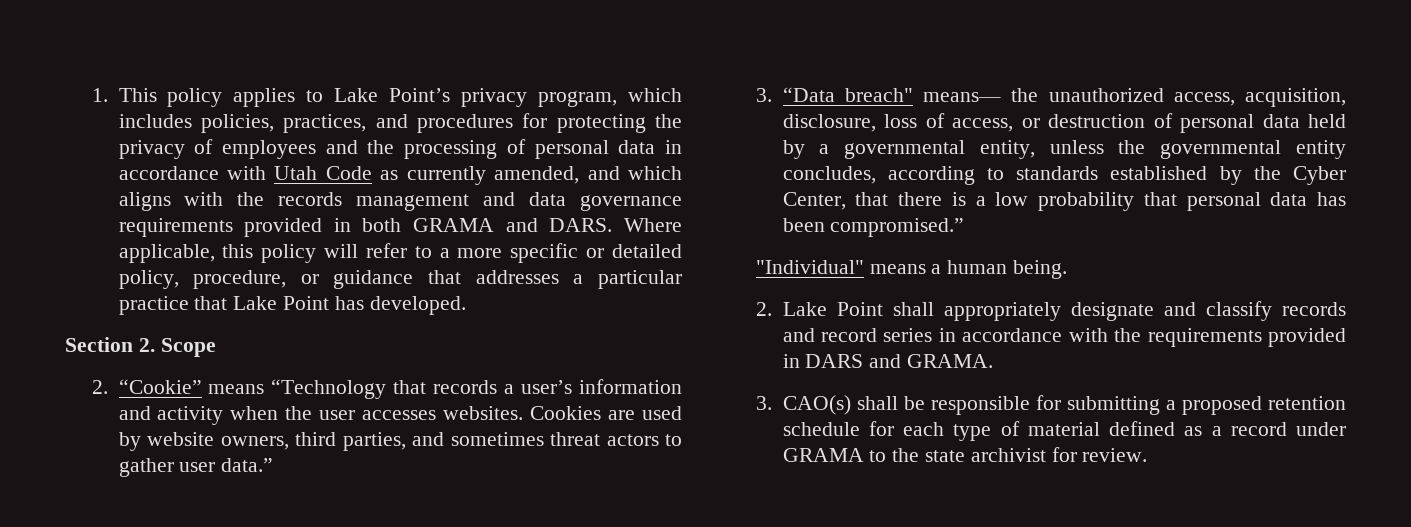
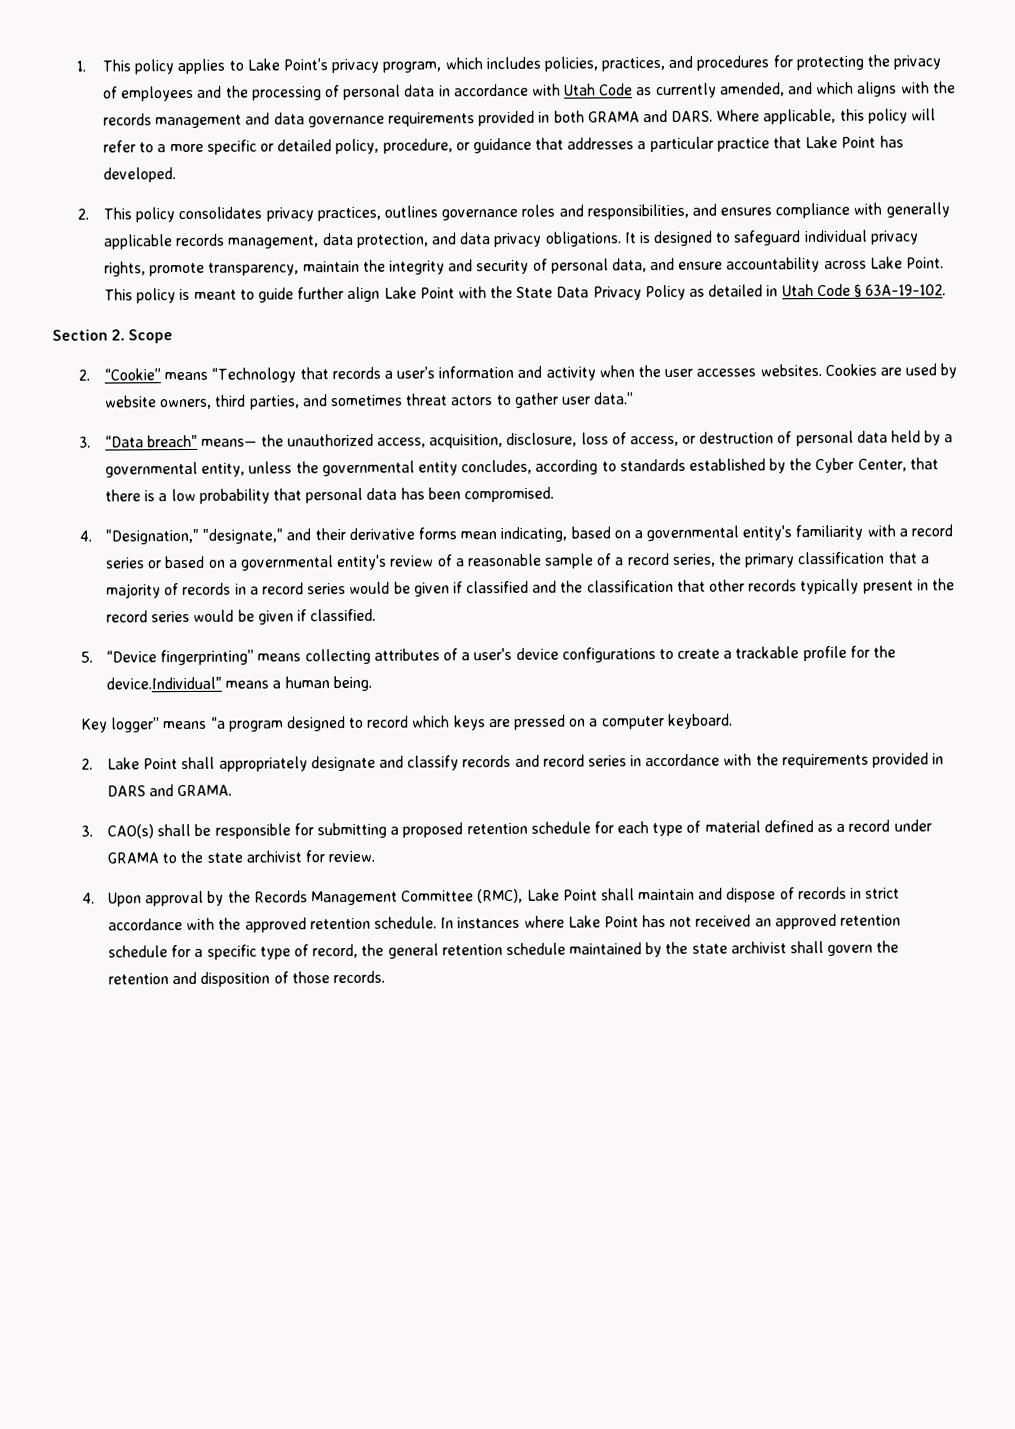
(466, 305) none -> [77,202,950,223] [103,229,919,250] [104,256,944,277] [104,283,947,304] // 2. This policy consolidates privacy practices, outlines governance roles and responsibilities, and ensures compliance with generally applicable records management, data protection, and data privacy obligations. It is designed to safeguard individual privacy rights, promote transparency, maintain the integrity and security of personal data, and ensure accountability across Lake Point. This policy is meant to guide further align Lake Point with the State Data Privacy Policy as detailed in Utah Code § 63A-19-102.
[830,218,965,237] [755,260,1067,279] compromised.” // "Individual" means a human being. -> [463,486,554,503] [79,524,953,545] [106,551,930,571] [106,578,955,599] [106,608,377,625] [80,645,896,666] [106,675,372,692] [81,713,733,733] compromised. // 4. "Designation," "designate," and their derivative forms mean indicating, based on a governmental entity's familiarity with a record series or based on a governmental entity's review of a reasonable sample of a record series, the primary classification that a majority of records in a record series would be given if classified and the classification that other records typically present in the record series would be given if classified. // 5. “Device fingerprinting” means collecting attributes of a user's device configurations to create a trackable profile for the device.Individual" means a human being. // Key logger” means “a program designed to record which keys are pressed on a computer keyboard.
(1148, 455) none -> [82,886,901,907] [108,913,901,933] [108,940,900,960] [108,970,385,987] // 4. Upon approval by the Records Management Committee (RMC), Lake Point shall maintain and dispose of records in strict accordance with the approved retention schedule. In instances where Lake Point has not received an approved retention schedule for a specific type of record, the general retention schedule maintained by the state archivist shall govern the retention and disposition of those records.

